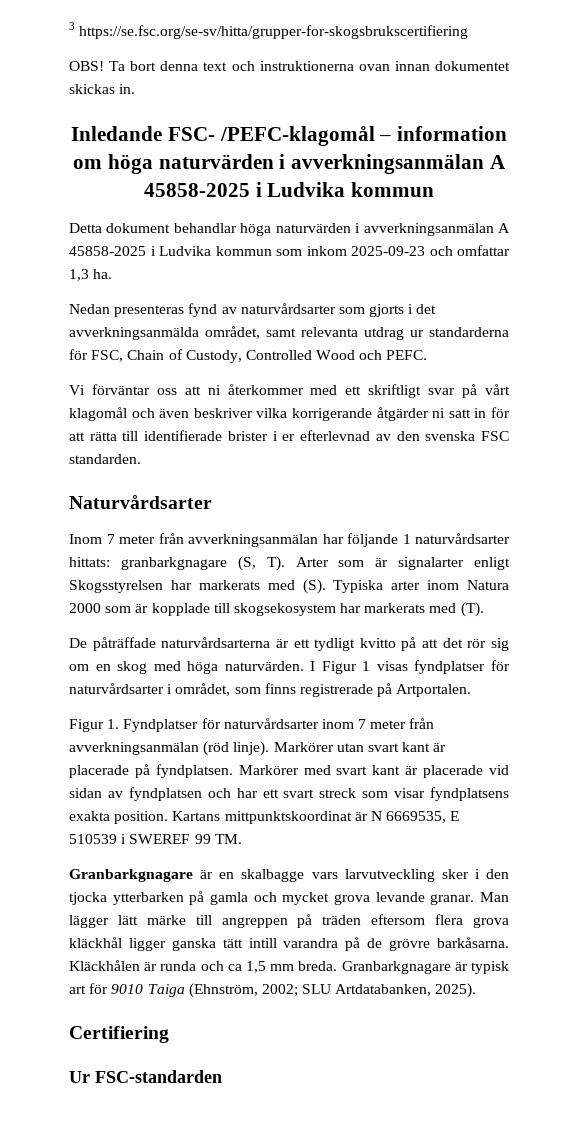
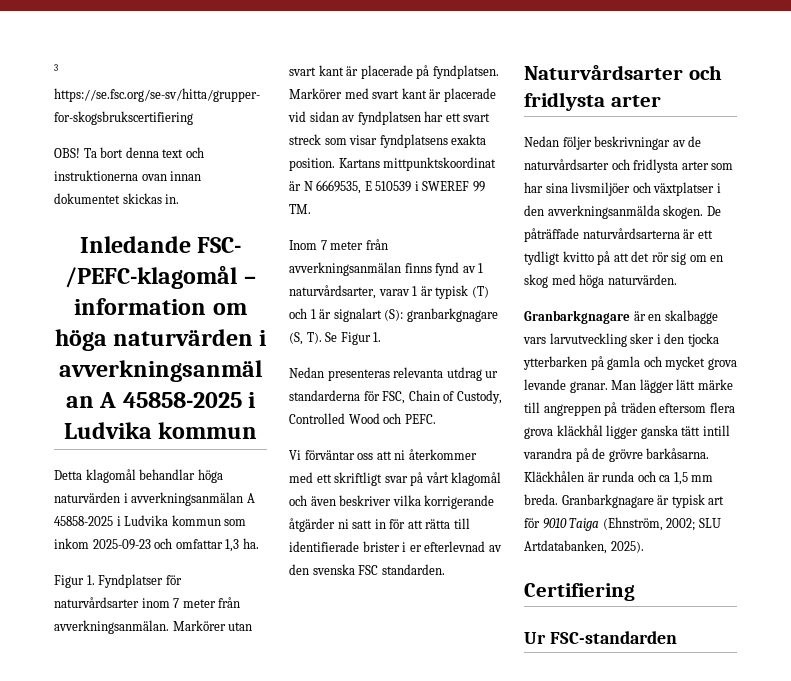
[106,223,171,233] dokument -> [85,469,136,483] klagomål
[69,303,437,317] [69,326,296,340] Nedan presenteras fynd av naturvårdsarter som gjorts i det avverkningsanmälda området, samt -> [54,574,182,588] [54,597,241,608] [54,620,253,634] [289,65,499,79] [289,88,496,102] [288,111,491,125] [289,134,487,148] [289,157,497,171] [289,180,485,194] [289,204,311,214] [289,239,388,250] [289,262,484,276] [289,285,489,299] [289,308,498,322] [289,332,382,345] [289,367,390,381] Figur 1. Fyndplatser för naturvårdsarter inom 7 meter från avverkningsanmälan. Markörer utan svart kant är placerade på fyndplatsen. Markörer med svart kant är placerade vid sidan av fyndplatsen har ett svart streck som visar fyndplatsens exakta position. Kartans mittpunktskoordinat är N 6669535, E 510539 i SWEREF 99 TM. // Inom 7 meter från avverkningsanmälan finns fynd av 1 naturvårdsarter, varav 1 är typisk (T) och 1 är signalart (S): granbarkgnagare (S, T). Se Figur 1. // Nedan presenteras
[69,533,510,547] [69,556,510,571] [69,579,509,594] [69,602,484,617] // Inom 7 meter från avverkningsanmälan har följande 1 naturvårdsarter hittats: granbarkgnagare (S, T). Arter som är signalarter enligt Skogsstyrelsen har markerats med (S). Typiska arter inom Natura 2000 som är kopplade till skogsekosystem har markerats med (T). // -> [688,65,722,80] [524,92,661,111] [524,136,702,150] [524,159,734,173] [524,182,721,196] [524,205,704,219] och fridlysta arter // Nedan följer beskrivningar av de naturvårdsarter och fridlysta arter som har sina livsmiljöer och växtplatser i den avverkningsanmälda skogen.
[310,660,510,674] [69,683,472,697] [69,718,435,732] [69,741,447,756] [69,764,510,778] [69,787,509,801] [69,811,460,824] [69,834,242,844] I Figur 1 visas fyndplatser för naturvårdsarter i området, som finns registrerade på Artportalen. // Figur 1. Fyndplatser för naturvårdsarter inom 7 meter från avverkningsanmälan (röd linje). Markörer utan svart kant är placerade på fyndplatsen. Markörer med svart kant är placerade vid sidan av fyndplatsen och har ett svart streck som visar fyndplatsens exakta position. Kartans mittpunktskoordinat är N 6669535, E 510539 i SWEREF 99 TM. -> (677, 279) none

